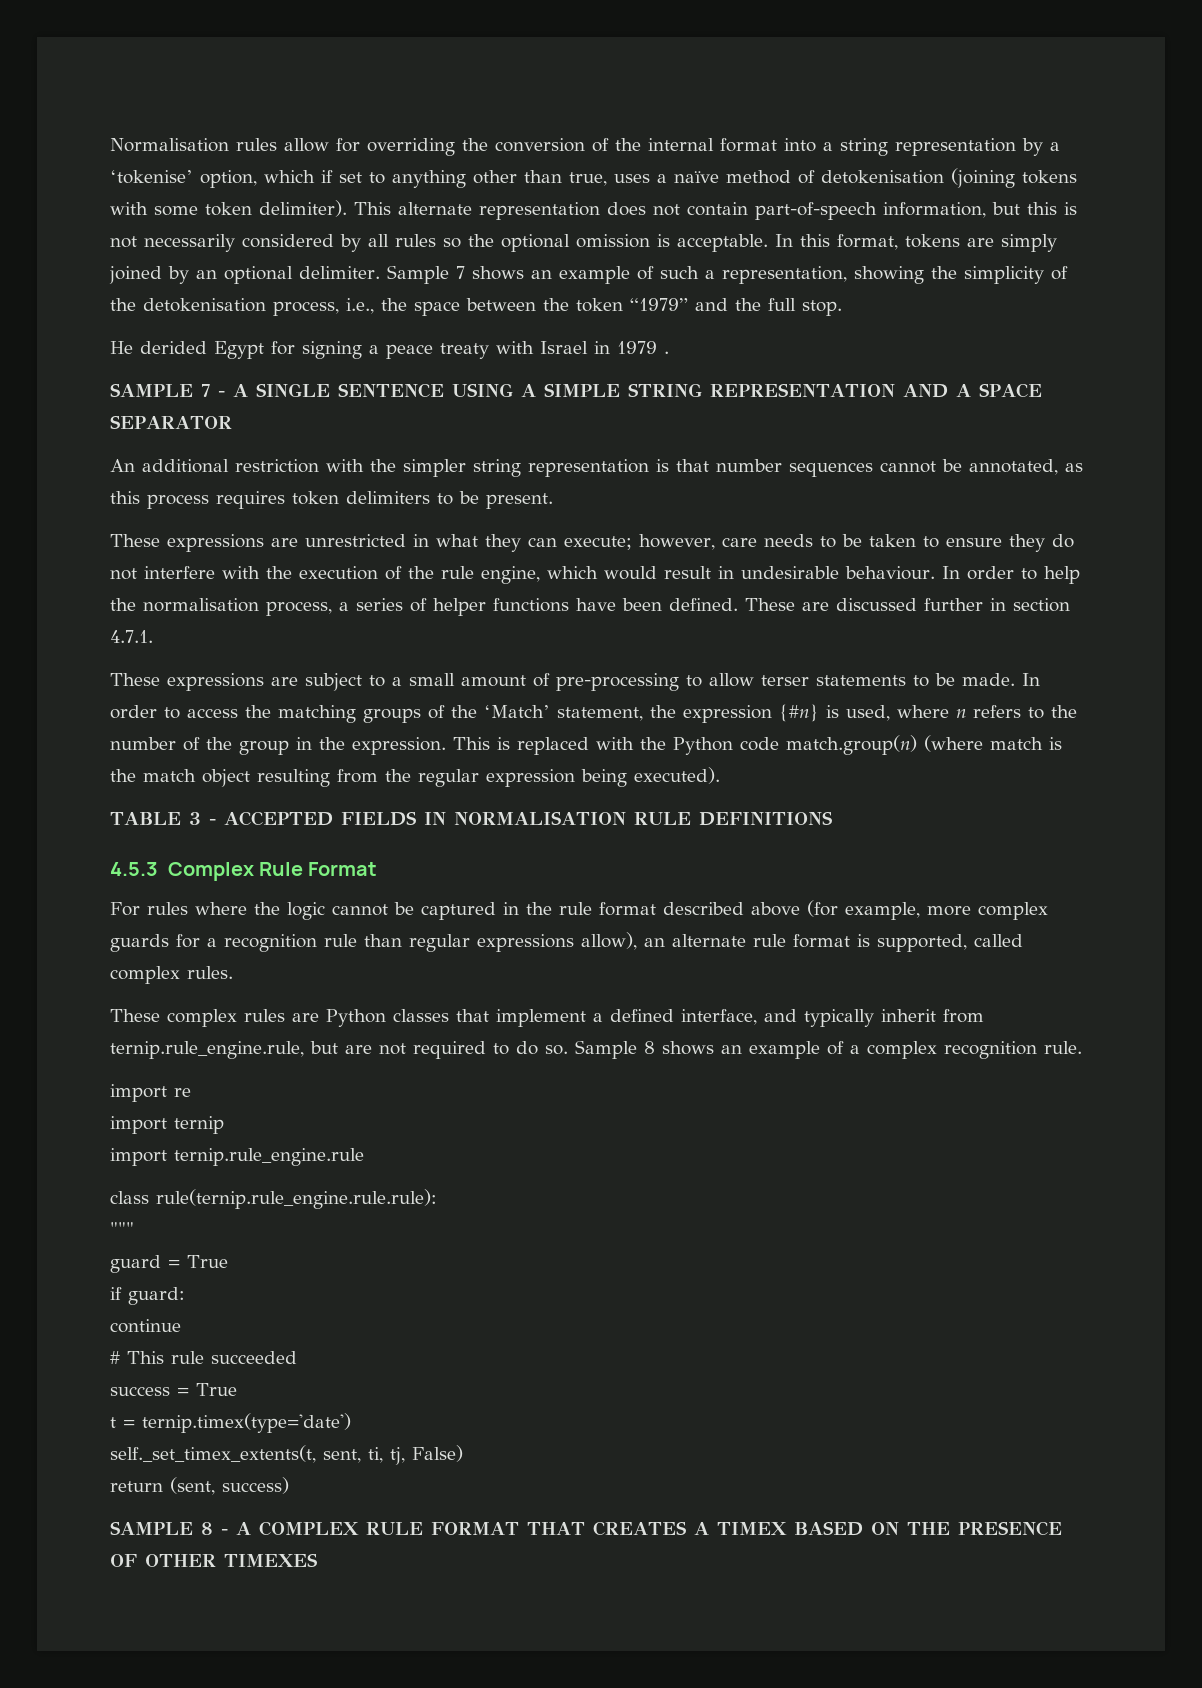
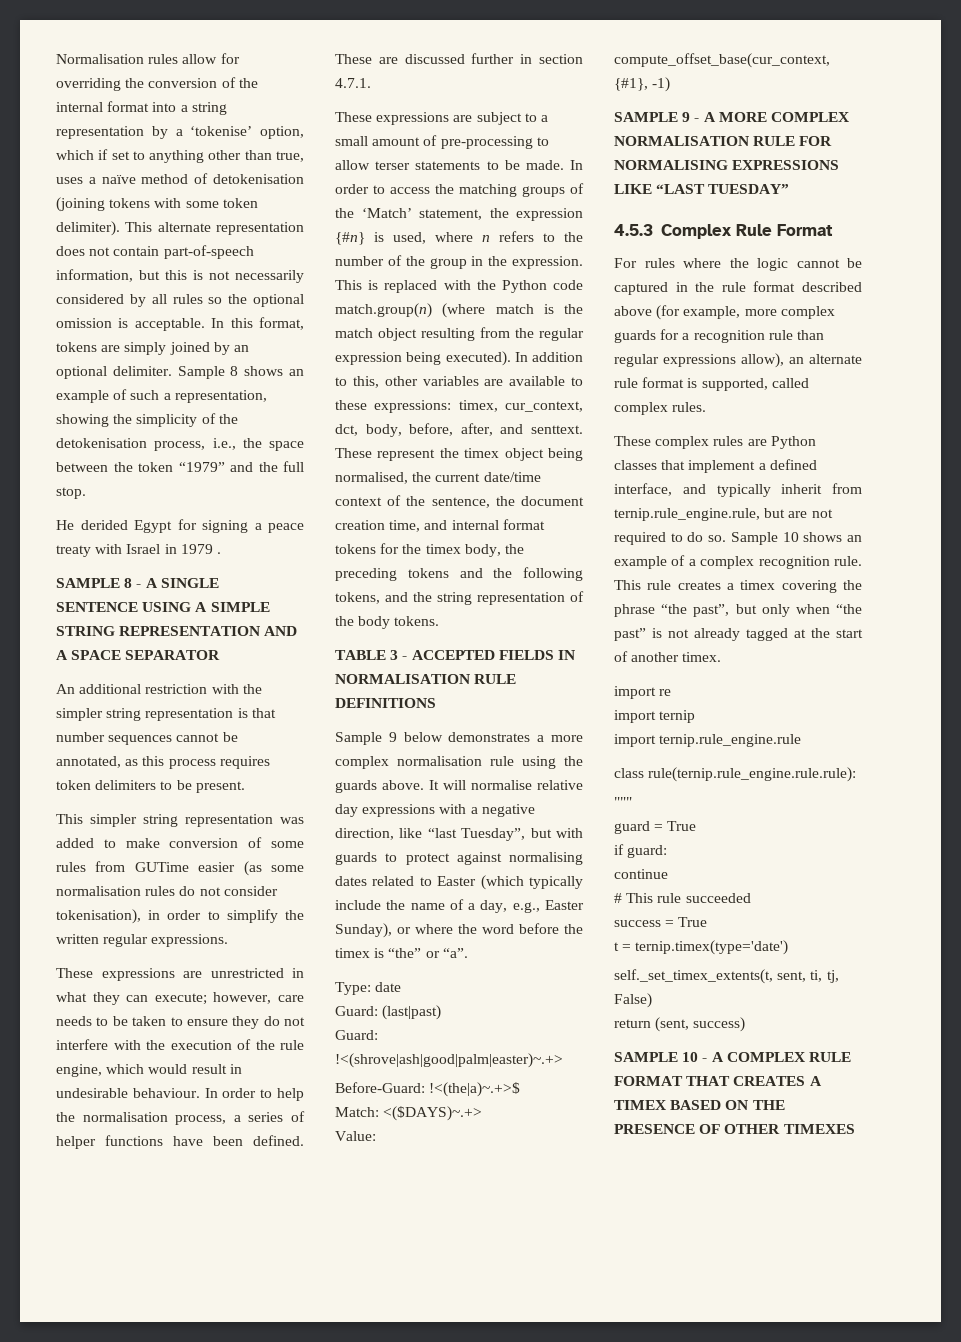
[455,266,465,279] 7 -> [230,366,239,376] 8
[201,384,210,397] 7 -> [124,578,133,588] 8
(553, 501) none -> [56,814,304,827] [56,837,304,848] [56,861,304,876] [56,886,278,896] [56,909,304,924] [56,934,229,947] // This simpler string representation was added to make conversion of some rules from GUTime easier (as some normalisation rules do not consider tokenisation), in order to simplify the written regular expressions.
(720, 775) none -> [514,352,583,362] [335,376,583,388] [335,400,583,413] [335,423,583,437] [335,448,583,461] [335,472,541,484] [335,495,584,508] [335,519,545,532] [335,543,524,557] [335,567,583,581] [335,591,584,605] [335,616,440,629] In addition to this, other variables are available to these expressions: timex, cur_context, dct, body, before, after, and senttext. These represent the timex object being normalised, the current date/time context of the sentence, the document creation time, and internal format tokens for the timex body, the preceding tokens and the following tokens, and the string representation of the body tokens.
(833, 818) none -> [335,732,583,745] [335,756,583,769] [335,780,583,793] [335,804,535,817] [335,828,583,841] [335,852,583,865] [335,875,583,890] [335,899,584,913] [335,923,583,938] [335,948,468,958] [335,982,402,995] [335,1005,442,1020] [335,1030,378,1040] [335,1053,563,1068] [335,1082,521,1097] [335,1106,483,1121] [335,1131,376,1141] [614,53,830,68] [614,77,671,92] [614,112,850,122] [614,136,833,146] [614,160,840,170] [614,184,790,194] // Sample 9 below demonstrates a more complex normalisation rule using the guards above. It will normalise relative day expressions with a negative direction, like “last Tuesday”, but with guards to protect against normalising dates related to Easter (which typically include the name of a day, e.g., Easter Sunday), or where the word before the timex is “the” or “a”. // Type: date // Guard: (last|past) // Guard: !<(shrove|ash|good|palm|easter)~.+> // Before-Guard: !<(the|a)~.+>$ // Match: <($DAYS)~.+> // Value: compute_offset_base(cur_context, {#1}, -1) // SAMPLE 9 - A MORE COMPLEX NORMALISATION RULE FOR NORMALISING EXPRESSIONS LIKE “LAST TUESDAY”
[644,1041,655,1054] 8 -> [782,532,799,542] 10
(1082, 1047) none -> [614,580,862,593] [614,604,862,617] [614,628,863,641] [614,651,722,662] This rule creates a timex covering the phrase “the past”, but only when “the past” is not already tagged at the start of another timex.
[201,1522,213,1535] 8 -> [682,1052,699,1062] 10

